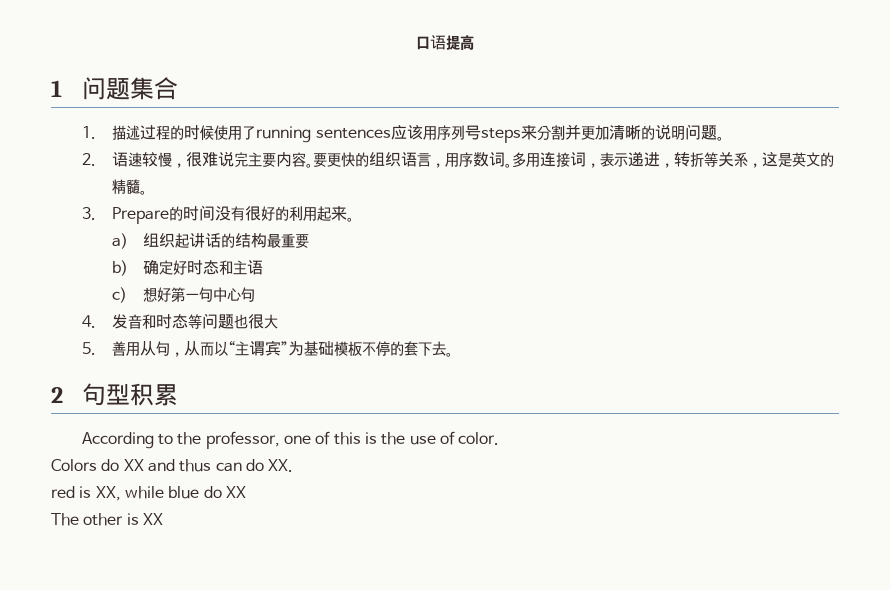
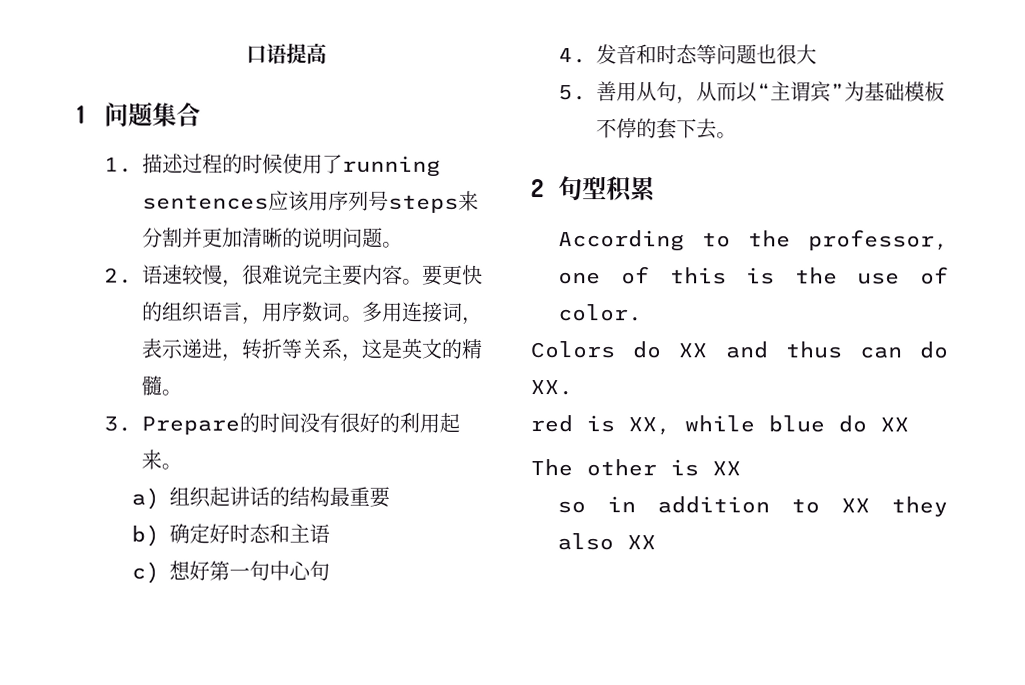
(163, 519) none -> [557,496,948,517] [557,533,657,551] // so in addition to XX they also XX

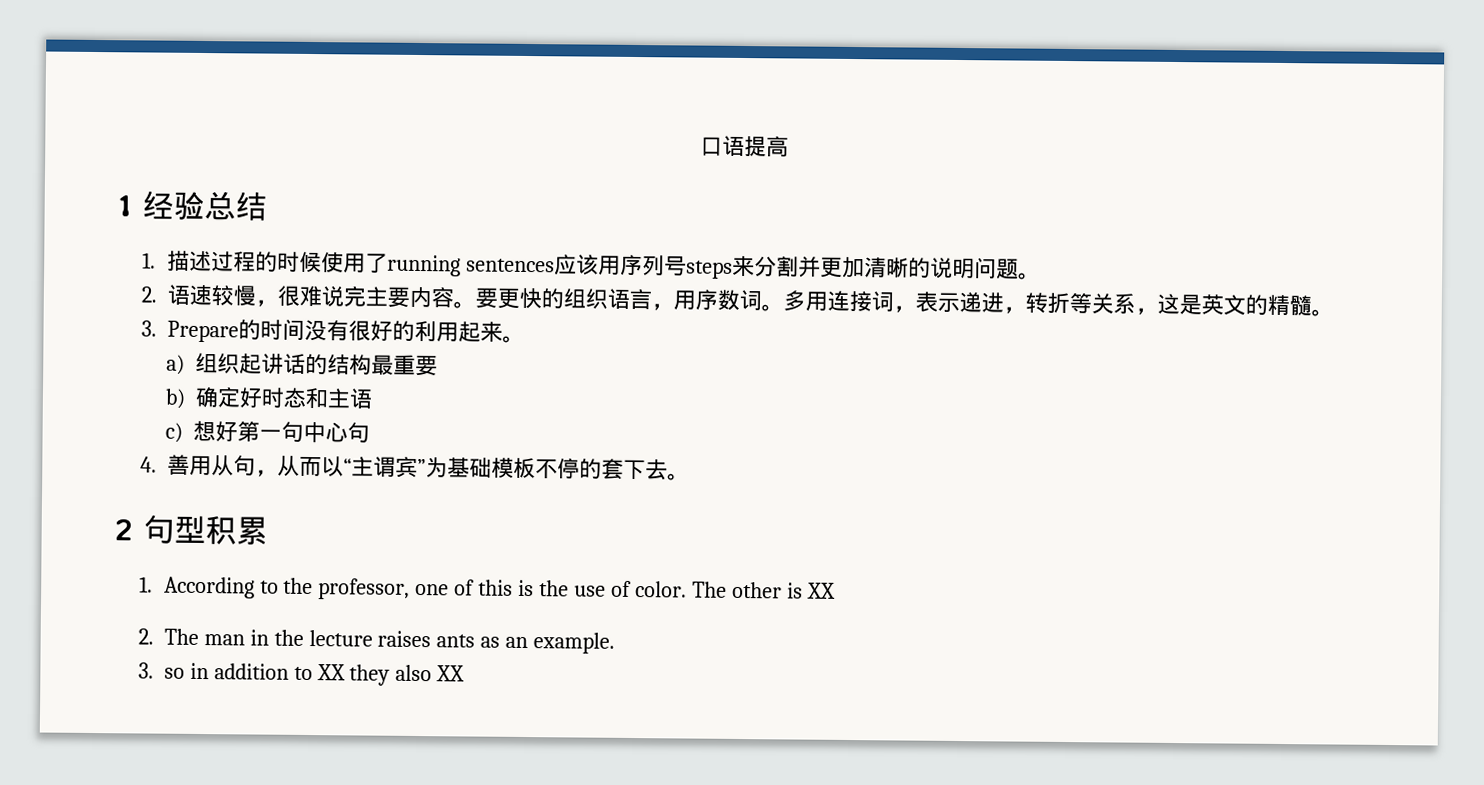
[104,101,202,127] 问题集合 -> [142,190,267,221] 经验总结
[596,44,818,65] [558,85,588,101] 发音和时态等问题也很大 // 5. -> (157, 464) none
(656, 189) none -> [138,576,153,593] 1.
[530,341,949,359] [530,380,573,396] [530,415,909,436] [530,459,741,477] // Colors do XX and thus can do XX. // red is XX, while blue do XX // The other is XX // -> [691,581,836,599] [137,628,616,654] [137,662,154,679] The other is XX // 2. The man in the lecture raises ants as an example. // 3.

